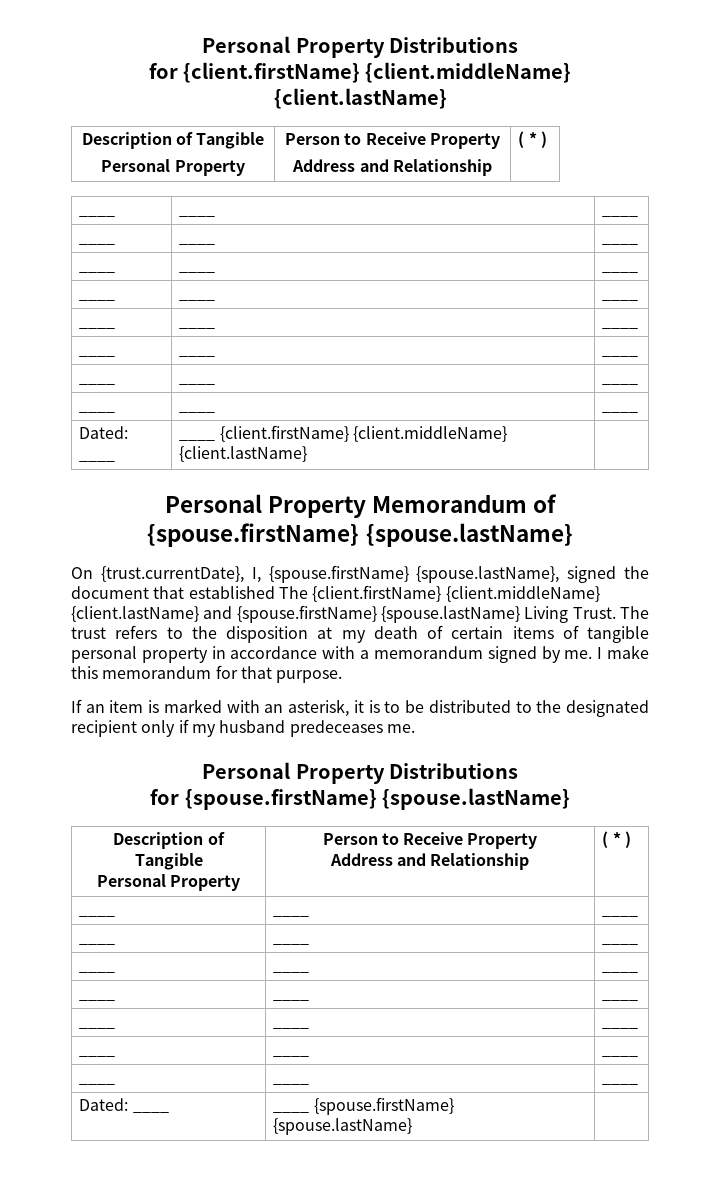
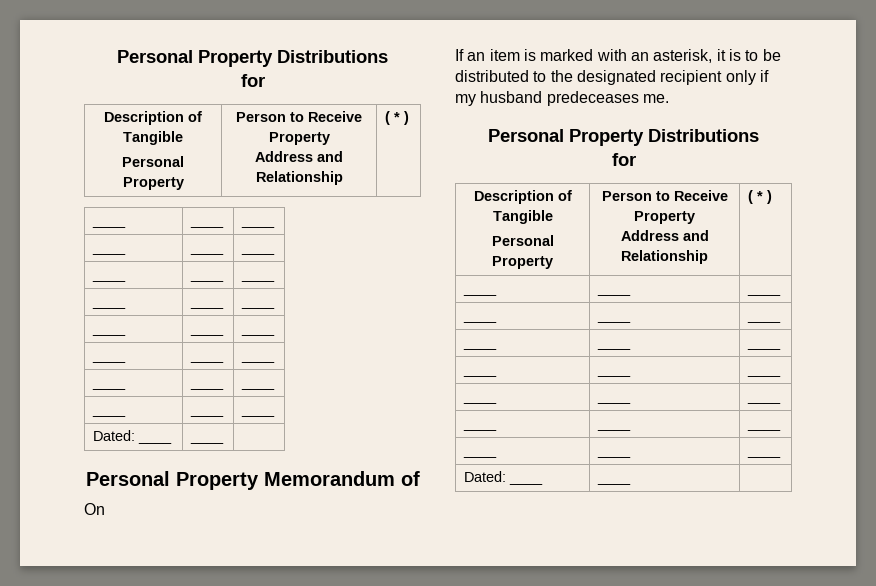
[202,36,518,58] [148,62,572,83] [273,88,447,109] Personal Property Distributions // for {client.firstName} {client.middleName} {client.lastName} -> [117,50,388,67] [240,74,265,87] Personal Property Distributions // for
[219,425,508,442] [179,446,308,462] {client.firstName} {client.middleName} {client.lastName} -> (225, 442) none
[147,523,573,547] {spouse.firstName} {spouse.lastName} -> (420, 478) none
[100,565,649,583] [71,585,600,602] [71,605,649,623] [71,625,649,643] [71,645,649,663] [71,665,343,683] {trust.currentDate}, I, {spouse.firstName} {spouse.lastName}, signed the document that established The {client.firstName} {client.middleName} {client.lastName} and {spouse.firstName} {spouse.lastName} Living Trust. The trust refers to the disposition at my death of certain items of tangible personal property in accordance with a memorandum signed by me. I make this memorandum for that purpose. -> (105, 509) none
[184,788,570,810] {spouse.firstName} {spouse.lastName} -> (636, 159) none
[313,1097,454,1115] [273,1118,413,1135] {spouse.firstName} {spouse.lastName} -> (632, 483) none

